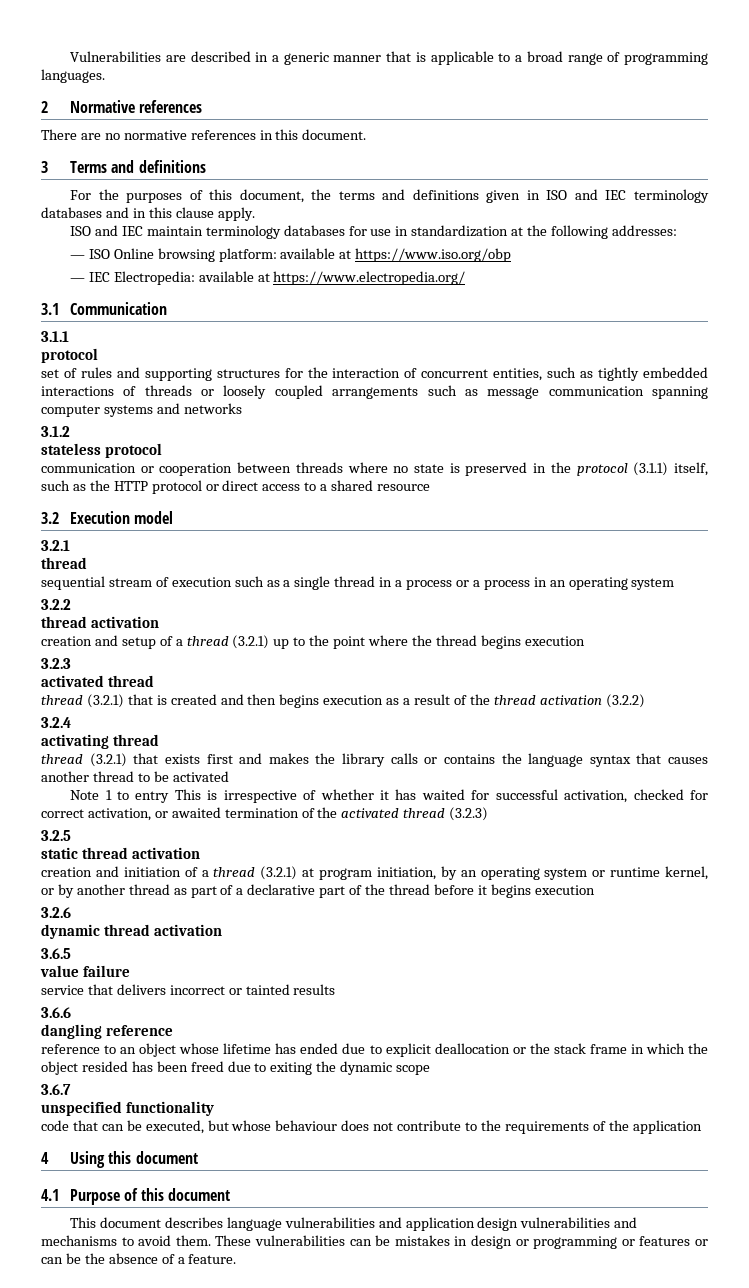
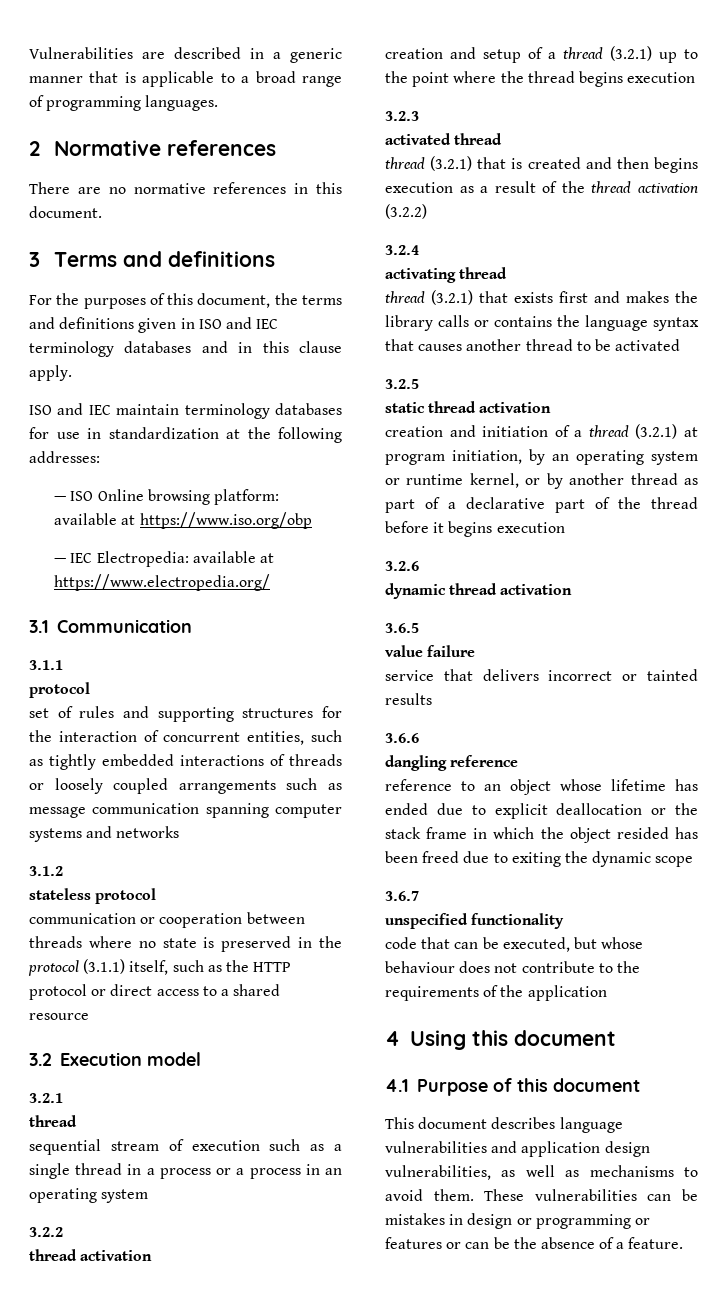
[70,789,709,803] [41,807,489,821] // Note 1 to entry This is irrespective of whether it has waited for successful activation, checked for correct activation, or awaited termination of the activated thread (3.2.3) -> (681, 345) none
[520,1217,638,1228] vulnerabilities and -> [385,1165,580,1180] vulnerabilities, as well as

